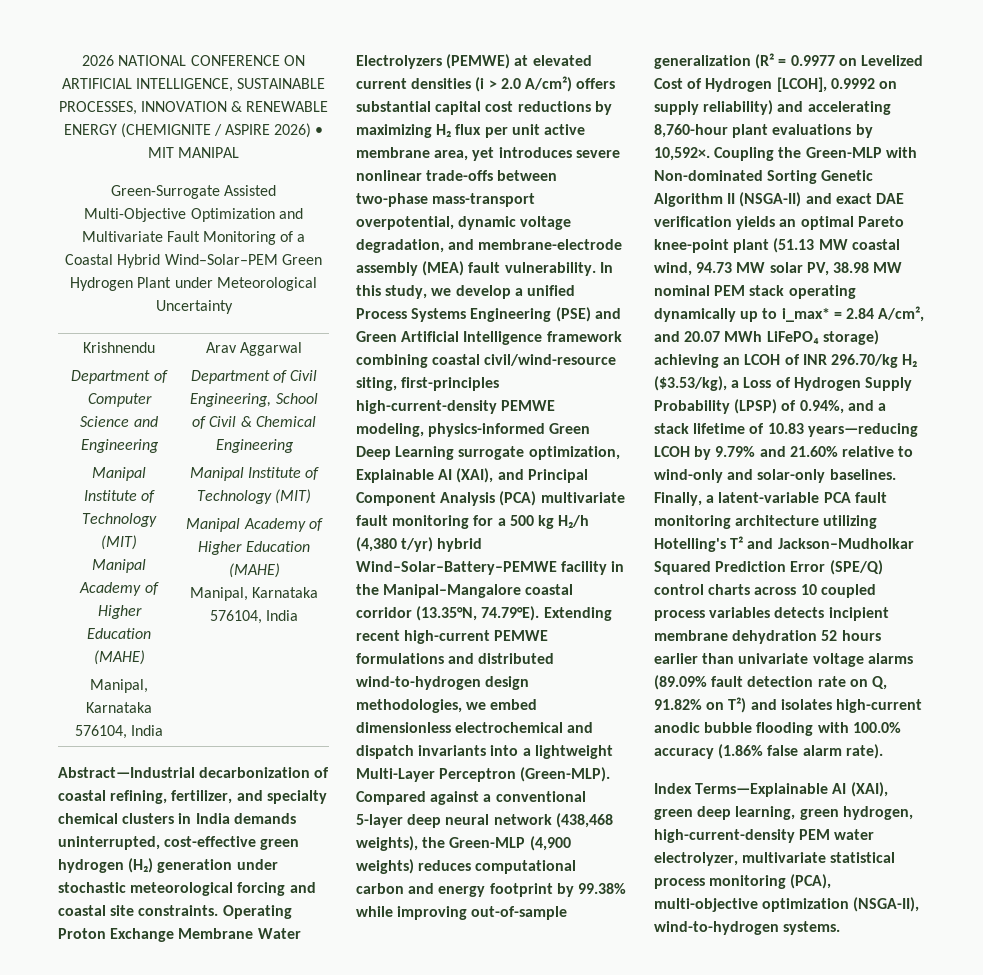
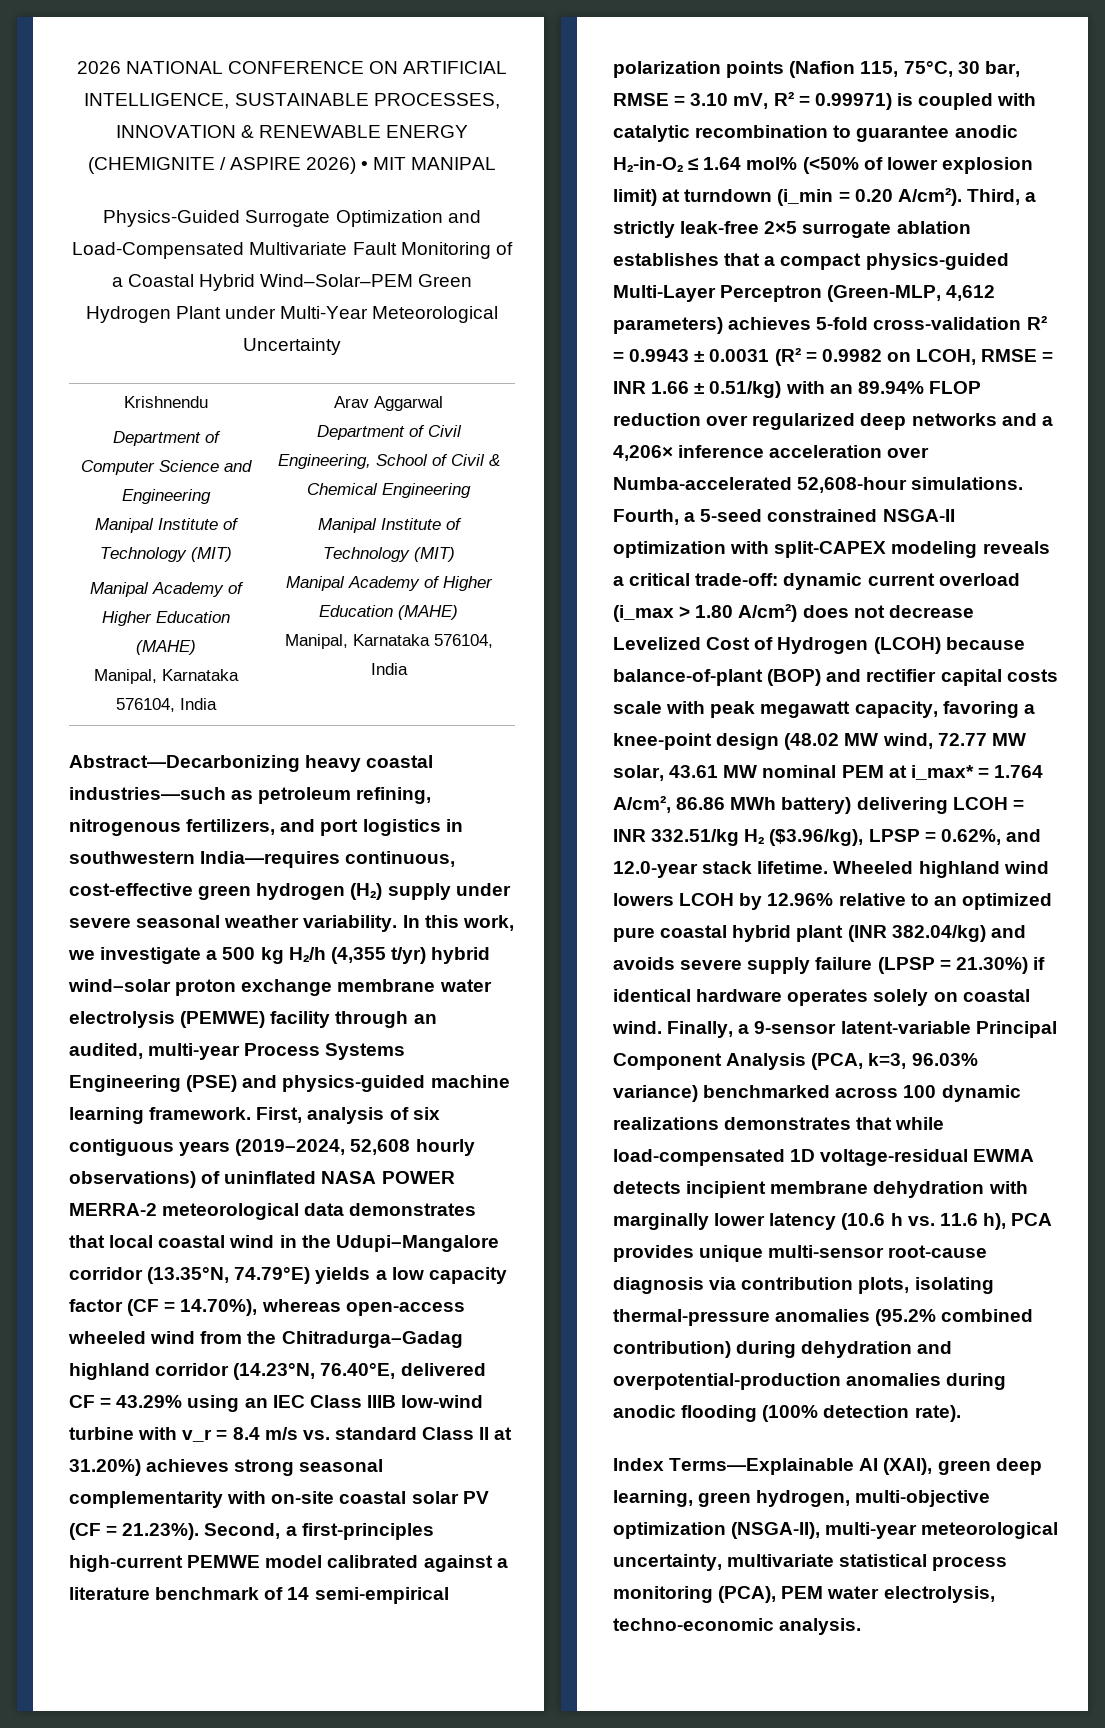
[110,185,277,199] [84,208,187,222] Green-Surrogate Assisted Multi-Objective -> [103,210,331,227] Physics-Guided Surrogate
(303, 213) none -> [72,242,245,259] Load-Compensated
(213, 282) none -> [280,306,369,319] Multi-Year
[58,767,330,778] [58,790,327,804] [58,813,296,824] [58,836,300,850] [58,858,278,873] [58,882,316,896] [58,905,292,919] [58,928,301,942] [356,54,592,69] [356,76,616,92] [356,101,612,115] [356,124,585,138] [356,147,620,161] [356,170,558,181] [356,193,536,207] [356,216,572,230] [356,239,623,253] [356,261,613,276] [356,285,575,299] Abstract—Industrial decarbonization of coastal refining, fertilizer, and specialty chemical clusters in India demands uninterrupted, cost-effective green hydrogen (H₂) generation under stochastic meteorological forcing and coastal site constraints. Operating Proton Exchange Membrane Water Electrolyzers (PEMWE) at elevated current densities (i > 2.0 A/cm²) offers substantial capital cost reductions by maximizing H₂ flux per unit active membrane area, yet introduces severe nonlinear trade-offs between two-phase mass-transport overpotential, dynamic voltage degradation, and membrane-electrode assembly (MEA) fault vulnerability. In this study, we develop a unified -> [69,755,434,772] [69,787,432,804] [69,819,463,836] [69,851,456,868] [69,883,511,900] [69,915,514,932] [68,947,491,964] [68,979,492,996] [69,1011,437,1028] [69,1043,241,1060] Abstract—Decarbonizing heavy coastal industries—such as petroleum refining, nitrogenous fertilizers, and port logistics in southwestern India—requires continuous, cost-effective green hydrogen (H₂) supply under severe seasonal weather variability. In this work, we investigate a 500 kg H₂/h (4,355 t/yr) hybrid wind–solar proton exchange membrane water electrolysis (PEMWE) facility through an audited, multi-year
[356,331,622,345] [356,354,617,368] [356,377,500,391] [356,400,556,414] [356,423,591,437] [356,446,620,460] [356,468,588,483] [356,491,625,506] [356,515,590,529] [356,537,483,552] [356,561,625,575] [356,584,574,598] [356,606,612,621] [356,630,549,644] [356,653,555,664] [356,676,530,690] [356,699,538,713] [356,722,594,733] [356,745,613,759] [356,767,611,782] [356,791,586,805] [356,813,613,828] [356,836,571,851] [356,859,577,874] [356,883,626,897] [356,906,568,920] [654,53,923,69] [654,77,897,92] [654,100,891,115] [654,124,873,138] [654,147,917,161] [654,170,874,184] [654,192,904,207] [654,216,904,230] [654,238,900,253] [654,262,903,276] [654,285,856,299] [654,306,925,322] [654,330,879,345] [654,354,918,368] [654,376,912,391] [654,399,886,414] [654,423,918,437] [654,446,914,460] [654,469,896,483] [654,492,887,506] [654,515,878,529] [654,536,914,552] [654,560,883,575] [654,584,876,598] [654,607,889,621] [654,630,881,644] [654,653,913,667] [654,675,887,690] [654,697,922,713] [654,722,901,736] [654,744,842,759] Green Artificial Intelligence framework combining coastal civil/wind-resource siting, first-principles high-current-density PEMWE modeling, physics-informed Green Deep Learning surrogate optimization, Explainable AI (XAI), and Principal Component Analysis (PCA) multivariate fault monitoring for a 500 kg H₂/h (4,380 t/yr) hybrid Wind–Solar–Battery–PEMWE facility in the Manipal–Mangalore coastal corridor (13.35°N, 74.79°E). Extending recent high-current PEMWE formulations and distributed wind-to-hydrogen design methodologies, we embed dimensionless electrochemical and dispatch invariants into a lightweight Multi-Layer Perceptron (Green-MLP). Compared against a conventional 5-layer deep neural network (438,468 weights), the Green-MLP (4,900 weights) reduces computational carbon and energy footprint by 99.38% while improving out-of-sample generalization (R² = 0.9977 on Levelized Cost of Hydrogen [LCOH], 0.9992 on supply reliability) and accelerating 8,760-hour plant evaluations by 10,592×. Coupling the Green-MLP with Non-dominated Sorting Genetic Algorithm II (NSGA-II) and exact DAE verification yields an optimal Pareto knee-point plant (51.13 MW coastal wind, 94.73 MW solar PV, 38.98 MW nominal PEM stack operating dynamically up to i_max* = 2.84 A/cm², and 20.07 MWh LiFePO₄ storage) achieving an LCOH of INR 296.70/kg H₂ ($3.53/kg), a Loss of Hydrogen Supply Probability (LPSP) of 0.94%, and a stack lifetime of 10.83 years—reducing LCOH by 9.79% and 21.60% relative to wind-only and solar-only baselines. Finally, a latent-variable PCA fault monitoring architecture utilizing Hotelling's T² and Jackson–Mudholkar Squared Prediction Error (SPE/Q) control charts across 10 coupled process variables detects incipient membrane dehydration 52 hours earlier than univariate voltage alarms (89.09% fault detection rate on Q, 91.82% on T²) and isolates high-current anodic bubble flooding with 100.0% accuracy (1.86% false alarm -> [282,1075,510,1092] [69,1107,440,1124] [69,1139,475,1156] [69,1171,455,1188] [69,1203,477,1220] [69,1235,499,1252] [69,1267,507,1284] [69,1299,465,1316] [68,1331,463,1348] [69,1363,486,1380] [69,1395,484,1412] [69,1427,513,1442] [69,1459,384,1476] [69,1491,489,1508] [69,1523,434,1540] [69,1555,508,1572] [69,1587,449,1604] [613,61,1020,78] [613,92,1037,110] [613,125,1018,142] [613,157,1033,174] [613,188,1037,206] [613,221,971,238] [613,253,1009,270] [613,285,996,302] [613,316,1047,334] [613,348,1054,366] [613,381,981,398] [613,413,1053,430] [613,445,930,461] [613,477,1024,493] [613,509,955,525] [613,541,1050,558] [613,573,1020,590] [613,604,974,622] [613,637,1025,654] [613,669,1058,686] [613,701,1035,718] [613,733,1026,750] [613,765,1044,781] [613,796,1024,814] [613,829,1041,846] [613,861,1049,878] [613,893,1052,910] [613,925,1026,942] [613,957,1045,974] [613,989,1030,1006] [612,1021,1057,1038] [613,1053,978,1070] [613,1085,1021,1102] [613,1117,945,1130] [613,1149,1035,1166] [613,1181,1028,1198] [613,1213,1053,1230] [613,1245,988,1262] [613,1277,994,1294] [613,1309,1034,1326] [613,1341,953,1358] [613,1373,1007,1390] [613,1405,910,1422] physics-guided machine learning framework. First, analysis of six contiguous years (2019–2024, 52,608 hourly observations) of uninflated NASA POWER MERRA-2 meteorological data demonstrates that local coastal wind in the Udupi–Mangalore corridor (13.35°N, 74.79°E) yields a low capacity factor (CF = 14.70%), whereas open-access wheeled wind from the Chitradurga–Gadag highland corridor (14.23°N, 76.40°E, delivered CF = 43.29% using an IEC Class IIIB low-wind turbine with v_r = 8.4 m/s vs. standard Class II at 31.20%) achieves strong seasonal complementarity with on-site coastal solar PV (CF = 21.23%). Second, a first-principles high-current PEMWE model calibrated against a literature benchmark of 14 semi-empirical polarization points (Nafion 115, 75°C, 30 bar, RMSE = 3.10 mV, R² = 0.99971) is coupled with catalytic recombination to guarantee anodic H₂-in-O₂ ≤ 1.64 mol% (<50% of lower explosion limit) at turndown (i_min = 0.20 A/cm²). Third, a strictly leak-free 2×5 surrogate ablation establishes that a compact physics-guided Multi-Layer Perceptron (Green-MLP, 4,612 parameters) achieves 5-fold cross-validation R² = 0.9943 ± 0.0031 (R² = 0.9982 on LCOH, RMSE = INR 1.66 ± 0.51/kg) with an 89.94% FLOP reduction over regularized deep networks and a 4,206× inference acceleration over Numba-accelerated 52,608-hour simulations. Fourth, a 5-seed constrained NSGA-II optimization with split-CAPEX modeling reveals a critical trade-off: dynamic current overload (i_max > 1.80 A/cm²) does not decrease Levelized Cost of Hydrogen (LCOH) because balance-of-plant (BOP) and rectifier capital costs scale with peak megawatt capacity, favoring a knee-point design (48.02 MW wind, 72.77 MW solar, 43.61 MW nominal PEM at i_max* = 1.764 A/cm², 86.86 MWh battery) delivering LCOH = INR 332.51/kg H₂ ($3.96/kg), LPSP = 0.62%, and 12.0-year stack lifetime. Wheeled highland wind lowers LCOH by 12.96% relative to an optimized pure coastal hybrid plant (INR 382.04/kg) and avoids severe supply failure (LPSP = 21.30%) if identical hardware operates solely on coastal wind. Finally, a 9-sensor latent-variable Principal Component Analysis (PCA, k=3, 96.03% variance) benchmarked across 100 dynamic realizations demonstrates that while load-compensated 1D voltage-residual EWMA detects incipient membrane dehydration with marginally lower latency (10.6 h vs. 11.6 h), PCA provides unique multi-sensor root-cause diagnosis via contribution plots, isolating thermal-pressure anomalies (95.2% combined contribution) during dehydration and overpotential-production anomalies during anodic flooding (100% detection
[654,829,875,843] [654,852,738,866] high-current-density PEM water electrolyzer, -> [855,1490,991,1507] [613,1522,1059,1539] [613,1554,722,1571] multi-objective optimization (NSGA-II), multi-year meteorological uncertainty,
[654,897,920,912] [654,921,841,935] multi-objective optimization (NSGA-II), wind-to-hydrogen systems. -> [781,1586,995,1603] [613,1618,862,1635] PEM water electrolysis, techno-economic analysis.

